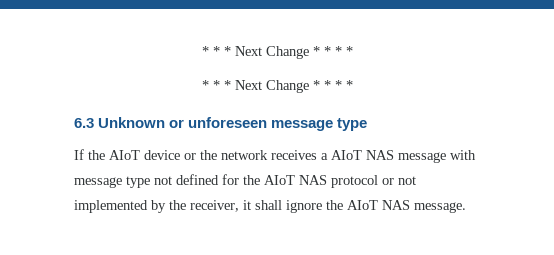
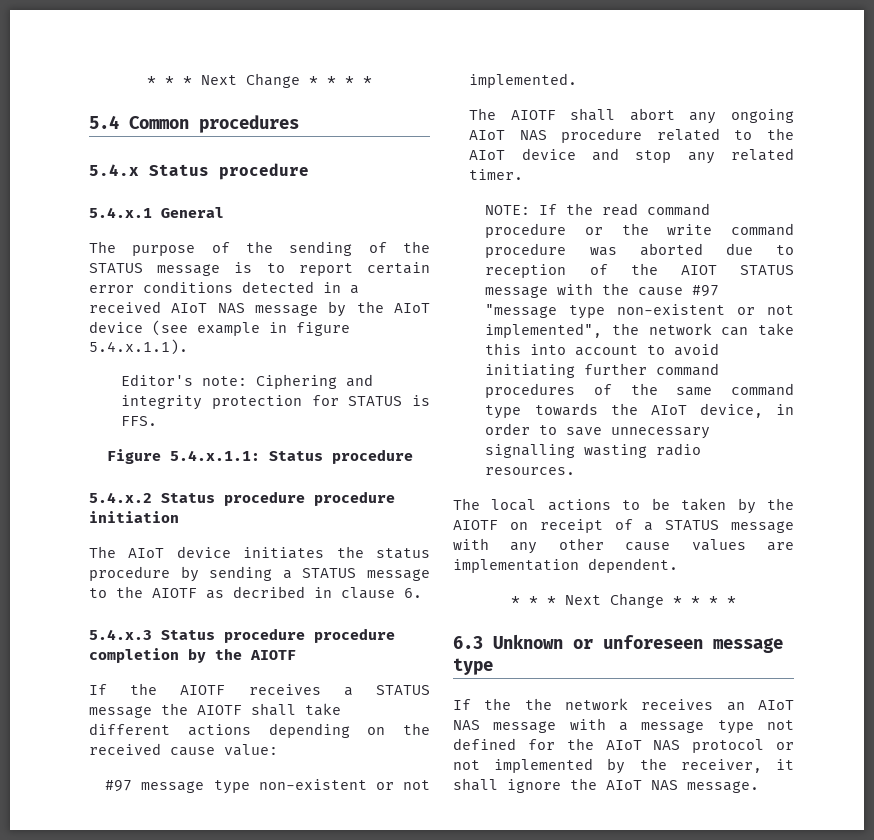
[201,46,353,59] * * * Next Change * * * * -> [147,73,372,88] [89,115,299,133] [89,163,309,180] [89,207,224,218] [89,241,430,256] [89,262,430,276] [89,281,359,294] [89,301,430,317] [89,320,350,336] [89,339,188,355] [121,374,374,389] [121,395,430,410] [121,416,158,426] [106,449,413,464] [89,491,395,506] [89,511,179,523] [89,546,430,559] [89,566,430,582] [89,586,422,599] [89,628,395,643] [89,648,296,663] [89,683,430,696] [89,703,341,718] [89,723,430,738] [89,743,278,756] [105,779,430,794] [469,73,578,88] [469,108,794,124] [469,128,794,143] [469,148,794,164] [469,169,524,180] [485,203,711,216] [485,223,794,238] [485,243,794,258] [485,263,794,278] [485,283,720,298] [485,304,794,319] [485,323,794,338] [485,343,720,356] [485,363,720,378] [485,383,794,398] [485,403,794,419] [485,423,711,439] [485,443,702,458] [485,467,576,475] [453,498,794,514] [453,519,794,533] [453,538,794,554] [453,558,678,573] * * * Next Change * * * * // 5.4 Common procedures // 5.4.x Status procedure // 5.4.x.1 General // The purpose of the sending of the STATUS message is to report certain error conditions detected in a received AIoT NAS message by the AIoT device (see example in figure 5.4.x.1.1). // Editor's note: Ciphering and integrity protection for STATUS is FFS. // Figure 5.4.x.1.1: Status procedure // 5.4.x.2 Status procedure procedure initiation // The AIoT device initiates the status procedure by sending a STATUS message to the AIOTF as decribed in clause 6. // 5.4.x.3 Status procedure procedure completion by the AIOTF // If the AIOTF receives a STATUS message the AIOTF shall take different actions depending on the received cause value: // #97 message type non-existent or not implemented. // The AIOTF shall abort any ongoing AIoT NAS procedure related to the AIoT device and stop any related timer. // NOTE: If the read command procedure or the write command procedure was aborted due to reception of the AIOT STATUS message with the cause #97 "message type non-existent or not implemented", the network can take this into account to avoid initiating further command procedures of the same command type towards the AIoT device, in order to save unnecessary signalling wasting radio resources. // The local actions to be taken by the AIOTF on receipt of a STATUS message with any other cause values are implementation dependent.
[109,150,196,160] AIoT device or -> (512, 704) none
[321,153,328,160] a -> [726,702,745,711] an
(476, 155) none -> [619,722,628,731] a

